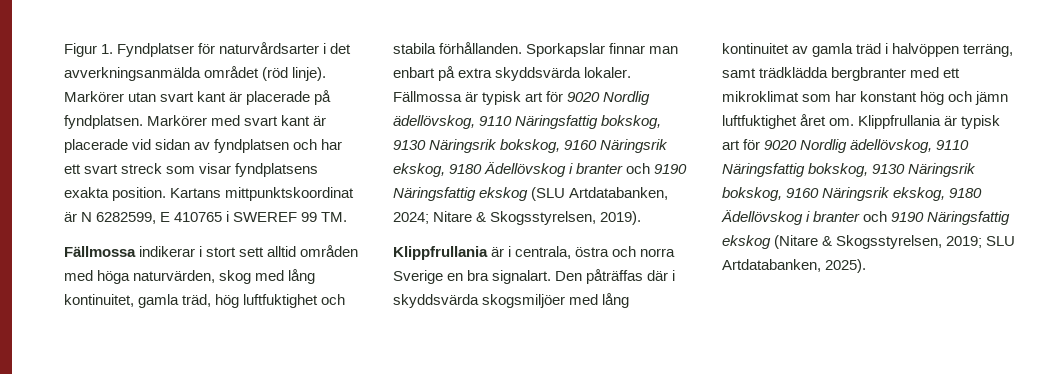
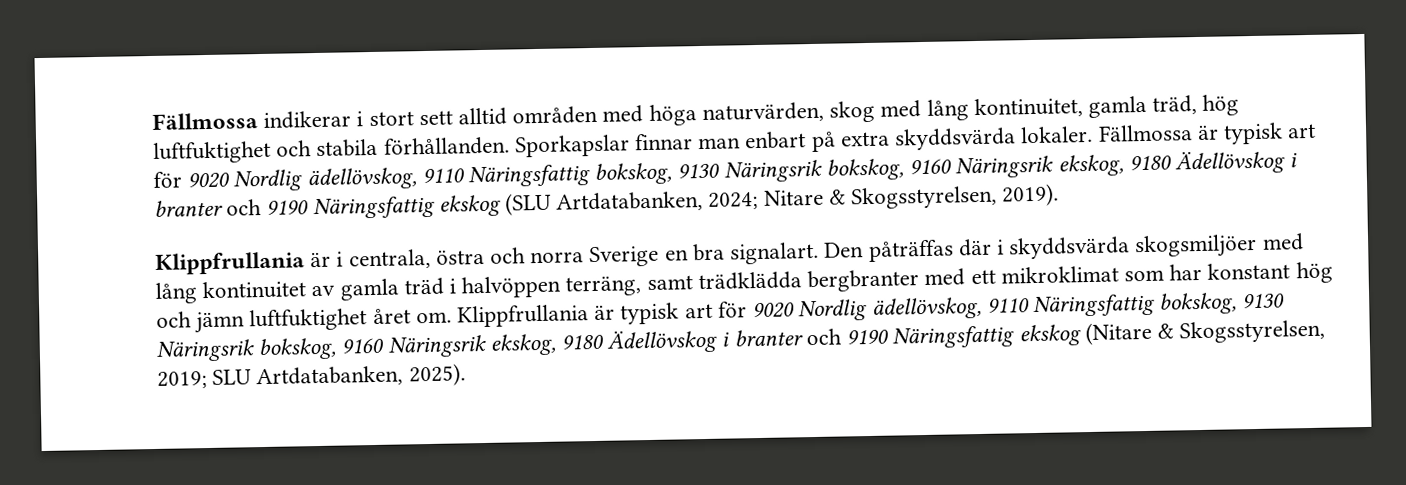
[64,42,352,57] [64,66,327,81] [64,90,332,105] [64,115,327,129] [64,139,343,153] [64,163,319,177] [64,187,355,201] [64,211,348,224] Figur 1. Fyndplatser för naturvårdsarter i det avverkningsanmälda området (röd linje). Markörer utan svart kant är placerade på fyndplatsen. Markörer med svart kant är placerade vid sidan av fyndplatsen och har ett svart streck som visar fyndplatsens exakta position. Kartans mittpunktskoordinat är N 6282599, E 410765 i SWEREF 99 TM. // -> (152, 121) none

